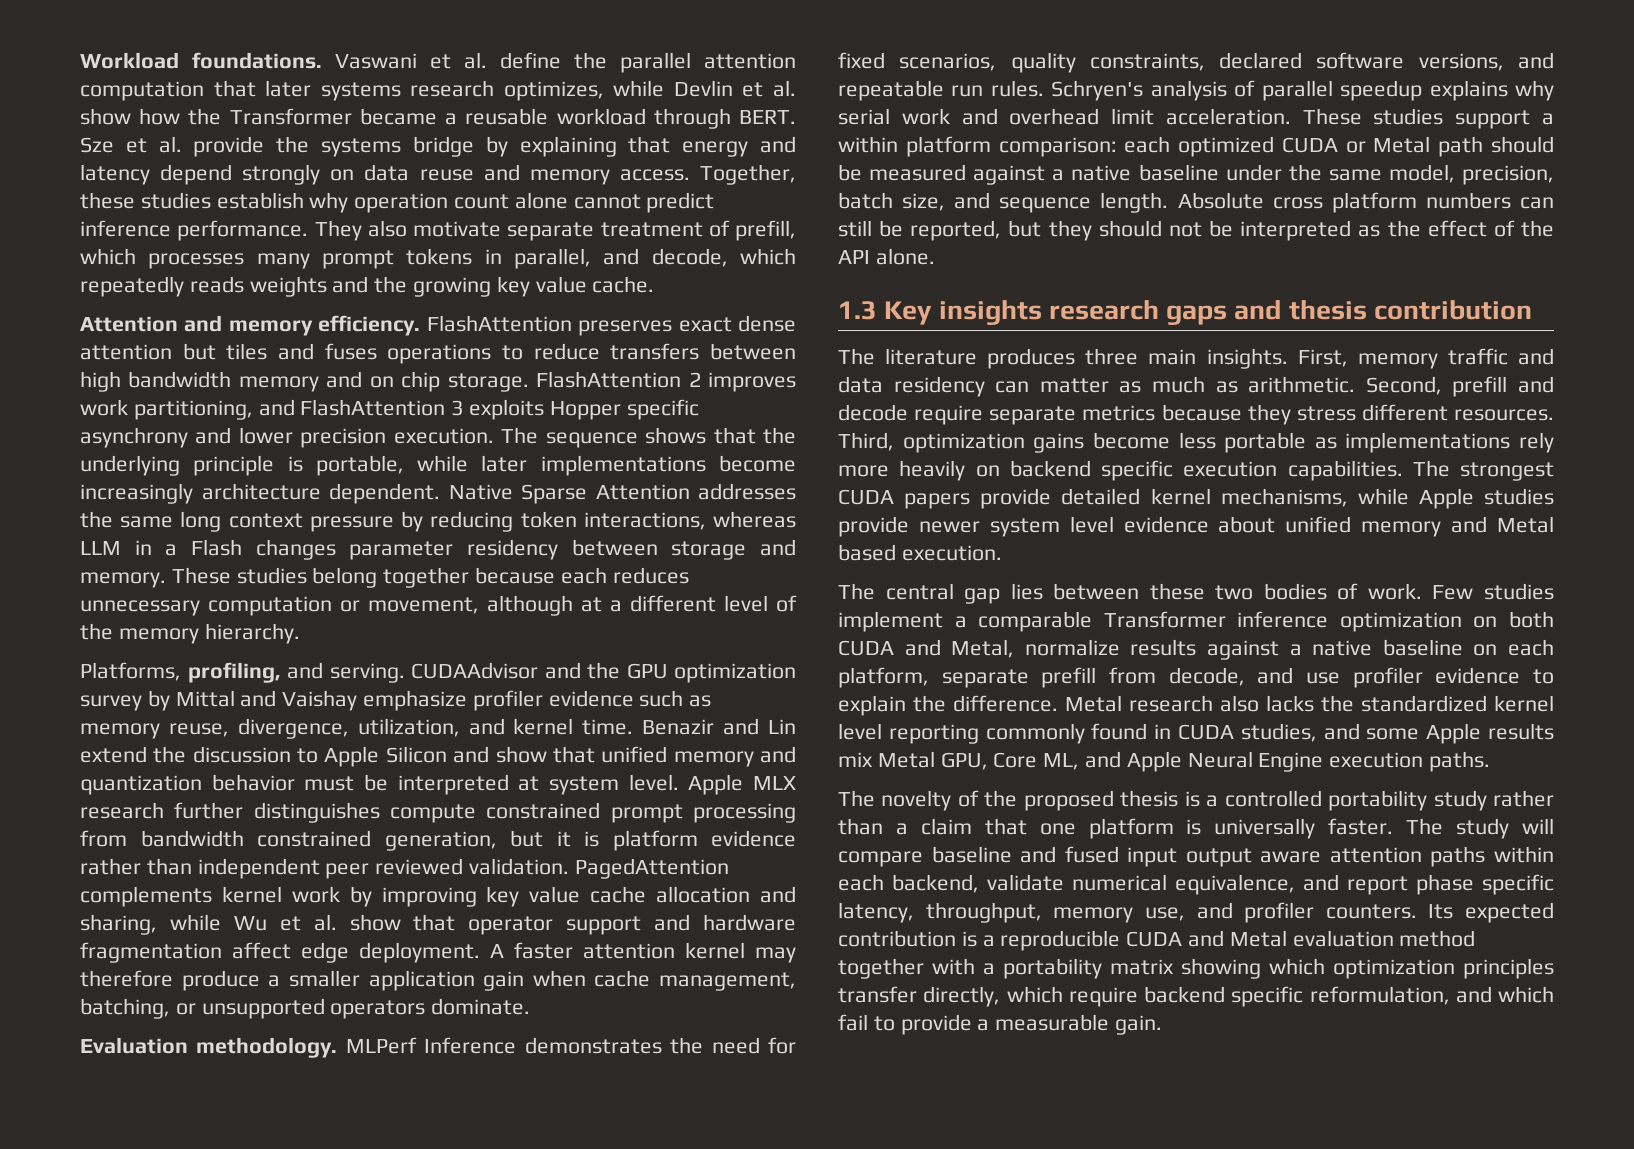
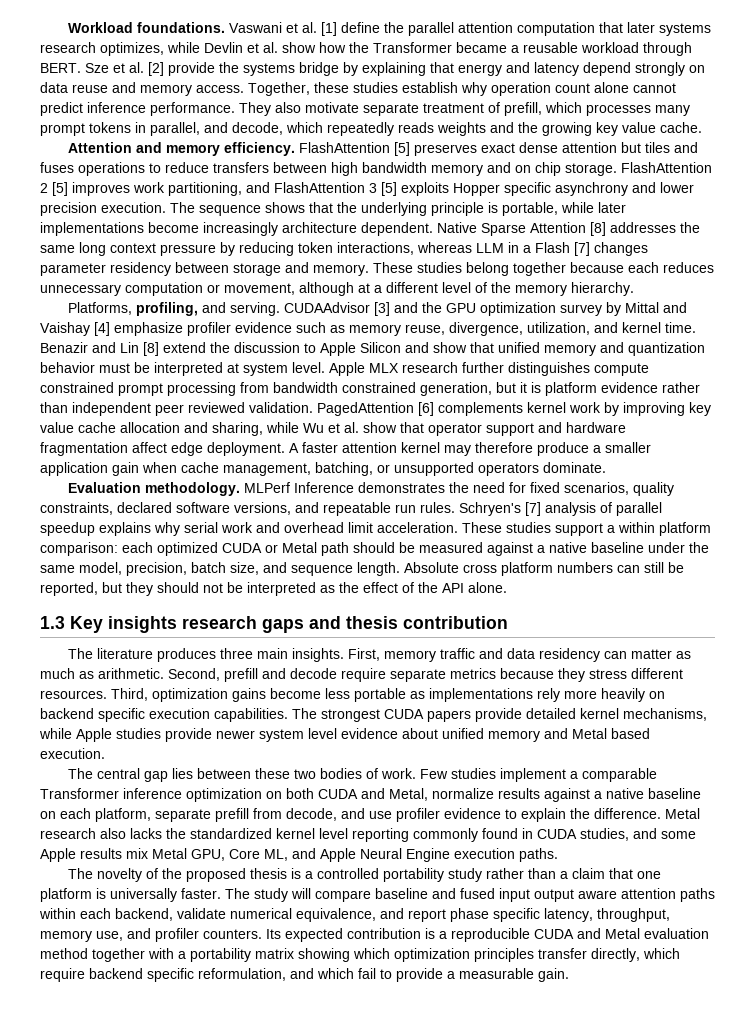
(487, 60) none -> [320,22,337,36] [1]
(182, 144) none -> [148,62,164,76] [2]
(572, 323) none -> [393,142,410,156] [5]
(701, 379) none -> [52,182,68,196] [5]
(464, 408) none -> [381,182,397,196] [5]
(690, 492) none -> [590,222,606,236] [8]
(242, 547) none -> [574,242,590,256] [7]
(538, 670) none -> [373,302,390,316] [3]
(358, 700) none -> [94,322,110,336] [4]
(797, 726) none -> [143,342,159,356] [8]
(729, 868) none -> [418,402,434,416] [6]
(1144, 90) none -> [525,502,541,516] [7]

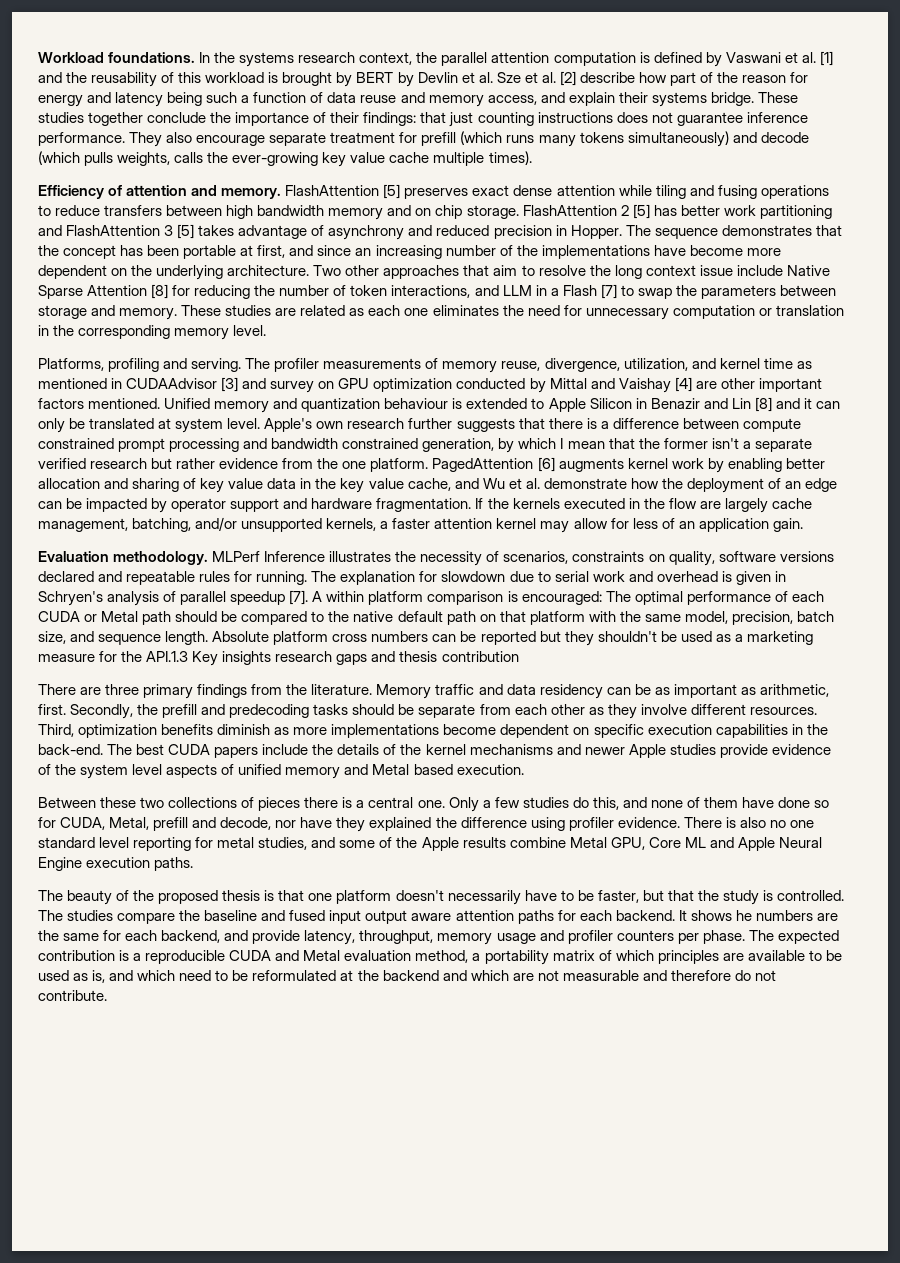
[228,22,711,36] [40,42,692,56] [40,62,705,76] [40,82,676,96] [40,102,83,116] Vaswani et al. [1] define the parallel attention computation that later systems research optimizes, while Devlin et al. show how the Transformer became a reusable workload through BERT. Sze et al. [2] provide the systems bridge by explaining that energy and latency depend strongly on data reuse and memory access. Together, these studies establish why operation count alone cannot predict -> [199,51,833,67] [38,71,809,87] [38,92,798,107] [38,112,743,127] In the systems research context, the parallel attention computation is defined by Vaswani et al. [1] and the reusability of this workload is brought by BERT by Devlin et al. Sze et al. [2] describe how part of the reason for energy and latency being such a function of data reuse and memory access, and explain their systems bridge. These studies together conclude the importance of their findings: that just counting instructions does not guarantee
[305,102,359,113] motivate -> [196,135,266,146] encourage
[488,102,690,116] [40,122,702,136] [67,142,295,156] of prefill, which processes many prompt tokens in parallel, and decode, which repeatedly reads weights and the growing key value cache. // Attention and memory efficiency. -> [399,131,809,147] [38,151,532,167] [38,185,282,199] for prefill (which runs many tokens simultaneously) and decode (which pulls weights, calls the ever-growing key value cache multiple times). // Efficiency of attention and memory.
[620,142,698,153] [40,162,74,173] but tiles and fuses -> [618,185,757,199] while tiling and fusing
[72,182,694,196] [40,202,166,216] improves work partitioning, and FlashAttention 3 [5] exploits Hopper specific asynchrony and lower precision execution. -> [653,205,832,219] [38,224,622,240] has better work partitioning and FlashAttention 3 [5] takes advantage of asynchrony and reduced precision in Hopper.
[265,202,626,216] [40,222,700,236] [40,242,294,256] shows that the underlying principle is portable, while later implementations become increasingly architecture dependent. Native Sparse Attention [8] addresses the same long context pressure by reducing -> [721,225,842,236] [38,245,781,259] [38,265,830,280] [38,284,347,299] demonstrates that the concept has been portable at first, and since an increasing number of the implementations have become more dependent on the underlying architecture. Two other approaches that aim to resolve the long context issue include Native Sparse Attention [8] for reducing the number of
[417,242,472,253] whereas -> [474,285,499,296] and
[594,242,648,256] [40,262,171,276] changes parameter residency -> [620,285,776,299] to swap the parameters
[466,262,714,276] [40,282,634,296] belong together because each reduces unnecessary computation or movement, although at a different level of the memory hierarchy. -> [275,305,844,320] [38,325,267,340] are related as each one eliminates the need for unnecessary computation or translation in the corresponding memory level.
[135,302,198,316] profiling, -> [108,358,160,372] profiling
[283,302,687,316] [40,322,345,336] CUDAAdvisor [3] and the GPU optimization survey by Mittal and Vaishay [4] emphasize profiler evidence such as -> [245,358,439,372] The profiler measurements of
[665,322,696,333] [40,342,705,356] [40,362,590,376] time. Benazir and Lin [8] extend the discussion to Apple Silicon and show that unified memory and quantization behavior must be interpreted at system level. Apple MLX research further distinguishes -> [763,358,812,369] [38,377,822,393] [38,397,840,413] [38,418,739,433] time as mentioned in CUDAAdvisor [3] and survey on GPU optimization conducted by Mittal and Vaishay [4] are other important factors mentioned. Unified memory and quantization behaviour is extended to Apple Silicon in Benazir and Lin [8] and it can only be translated at system level. Apple's own research further suggests that there is a difference between
[240,382,269,393] from -> [243,438,268,449] and
[496,382,700,396] [40,402,313,416] but it is platform evidence rather than independent peer reviewed validation. -> [498,438,812,453] [38,458,429,472] by which I mean that the former isn't a separate verified research but rather evidence from the one platform.
[438,402,523,416] complements -> [558,458,624,472] augments
[623,402,711,416] [40,422,626,436] [40,442,651,456] [40,462,606,476] [67,482,674,496] [40,502,662,516] [40,522,711,536] [40,542,218,556] improving key value cache allocation and sharing, while Wu et al. show that operator support and hardware fragmentation affect edge deployment. A faster attention kernel may therefore produce a smaller application gain when cache management, batching, or unsupported operators dominate. // Evaluation methodology. MLPerf Inference demonstrates the need for fixed scenarios, quality constraints, declared software versions, and repeatable run rules. Schryen's [7] analysis of parallel speedup explains why serial work and overhead limit acceleration. These studies support a within platform comparison: each optimized -> [727,458,825,472] [38,478,838,493] [38,498,812,513] [38,517,803,533] [38,551,834,566] [38,571,786,585] [38,590,824,606] enabling better allocation and sharing of key value data in the key value cache, and Wu et al. demonstrate how the deployment of an edge can be impacted by operator support and hardware fragmentation. If the kernels executed in the flow are largely cache management, batching, and/or unsupported kernels, a faster attention kernel may allow for less of an application gain. // Evaluation methodology. MLPerf Inference illustrates the necessity of scenarios, constraints on quality, software versions declared and repeatable rules for running. The explanation for slowdown due to serial work and overhead is given in Schryen's analysis of parallel speedup [7]. A within platform comparison is encouraged: The optimal performance of each
[419,542,685,556] measured against a native baseline under -> [241,611,616,625] compared to the native default path on that platform with
[463,562,684,576] [40,582,507,596] [40,616,65,629] cross platform numbers can still be reported, but they should not be interpreted as the effect of the API alone. // 1.3 -> [273,631,813,646] [38,651,189,662] platform cross numbers can be reported but they shouldn't be used as a marketing measure for the API.1.3
[67,648,436,662] The literature produces three main insights. First, memory -> [38,684,432,699] There are three primary findings from the literature. Memory
[630,649,691,659] [40,668,683,682] [40,688,665,702] [40,708,707,722] [39,728,438,742] matter as much as arithmetic. Second, prefill and decode require separate metrics because they stress different resources. Third, optimization gains become less portable as implementations rely more heavily on backend specific execution capabilities. The strongest CUDA papers provide detailed kernel mechanisms, while Apple studies provide newer system level evidence about -> [634,684,829,698] [38,704,817,719] [38,724,828,738] [38,744,831,758] [38,764,235,779] be as important as arithmetic, first. Secondly, the prefill and predecoding tasks should be separate from each other as they involve different resources. Third, optimization benefits diminish as more implementations become dependent on specific execution capabilities in the back-end. The best CUDA papers include the details of the kernel mechanisms and newer Apple studies provide evidence of the system level aspects of
[67,768,657,782] [40,788,701,802] [40,808,700,822] [40,828,577,842] The central gap lies between these two bodies of work. Few studies implement a comparable Transformer inference optimization on both CUDA and Metal, normalize results against a native baseline on each platform, separate prefill from decode, and use profiler evidence to explain the difference. Metal research also lacks the standardized kernel level reporting commonly found in CUDA -> [38,797,830,812] [38,817,814,832] [38,837,255,851] Between these two collections of pieces there is a central one. Only a few studies do this, and none of them have done so for CUDA, Metal, prefill and decode, nor have they explained the difference using profiler evidence. There is also no one standard level reporting for metal
(696, 835) none -> [379,837,418,848] of the
[126,848,148,859] mix -> [509,837,566,848] combine
[264,849,288,861] ML, -> [684,837,706,848] ML
[96,868,142,882] novelty -> [67,890,113,905] beauty
[304,868,661,882] [40,888,371,902] a controlled portability study rather than a claim that one platform is universally faster. The study will compare -> [278,890,845,905] [38,910,201,924] that one platform doesn't necessarily have to be faster, but that the study is controlled. The studies compare the
[39,908,540,922] within each backend, validate numerical equivalence, and report phase specific -> [557,910,838,921] [38,930,301,944] for each backend. It shows he numbers are the same for each backend, and provide
[96,931,123,941] use, -> [496,933,536,944] usage
[203,929,281,939] counters. Its -> [616,930,774,944] counters per phase. The
[40,948,680,962] [40,968,569,982] method together with a portability matrix showing which optimization principles transfer directly, which require backend specific reformulation, and which fail to provide a measurable gain. -> [415,950,842,965] [38,970,776,983] [38,990,107,1001] method, a portability matrix of which principles are available to be used as is, and which need to be reformulated at the backend and which are not measurable and therefore do not contribute.

